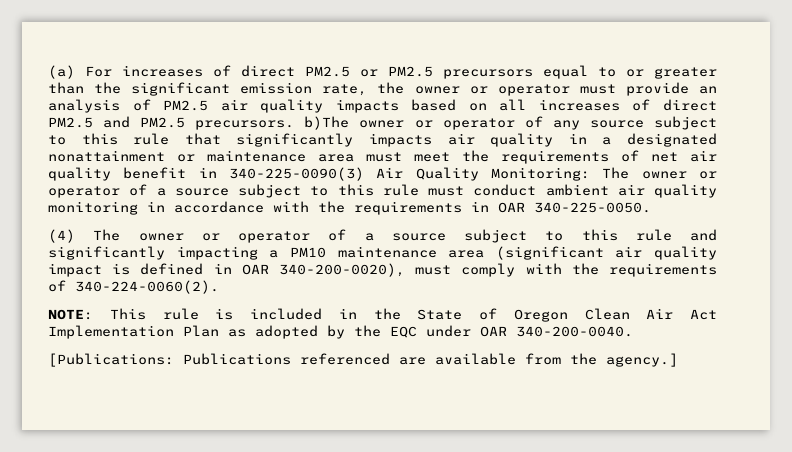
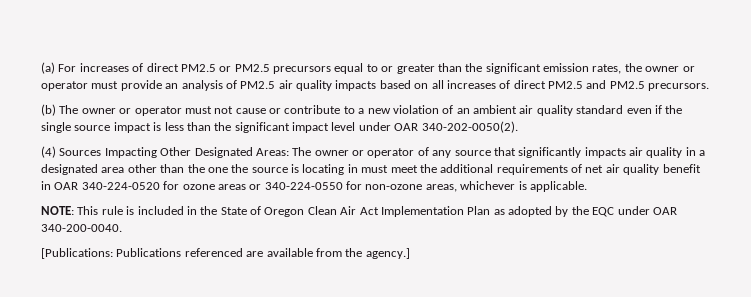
[322,84,368,96] rate, -> [592,64,622,74] rates,
[304,116,350,130] b)The -> [41,104,683,116] [41,121,518,133] [41,146,312,158] // (b) The owner or operator must not cause or contribute to a new violation of an ambient air quality standard even if the single source impact is less than the significant impact level under OAR 340-202-0050(2). // (4) Sources Impacting Other Designated Areas: The
[654,116,717,130] [48,133,170,145] subject to this rule -> (491, 153) none
[48,150,354,162] nonattainment or maintenance area -> [101,164,358,175] area other than the one the source is locating in
(489, 156) none -> [440,164,494,173] additional
[229,167,718,181] [48,184,717,198] [48,201,651,215] [48,229,717,243] [48,246,717,260] [48,263,717,277] [48,280,219,294] 340-225-0090(3) Air Quality Monitoring: The owner or operator of a source subject to this rule must conduct ambient air quality monitoring in accordance with the requirements in OAR 340-225-0050. // (4) The owner or operator of a source subject to this rule and significantly impacting a PM10 maintenance area (significant air quality impact is defined in OAR 340-200-0020), must comply with the requirements of 340-224-0060(2). -> [54,181,587,192] OAR 340-224-0520 for ozone areas or 340-224-0550 for non-ozone areas, whichever is applicable.

